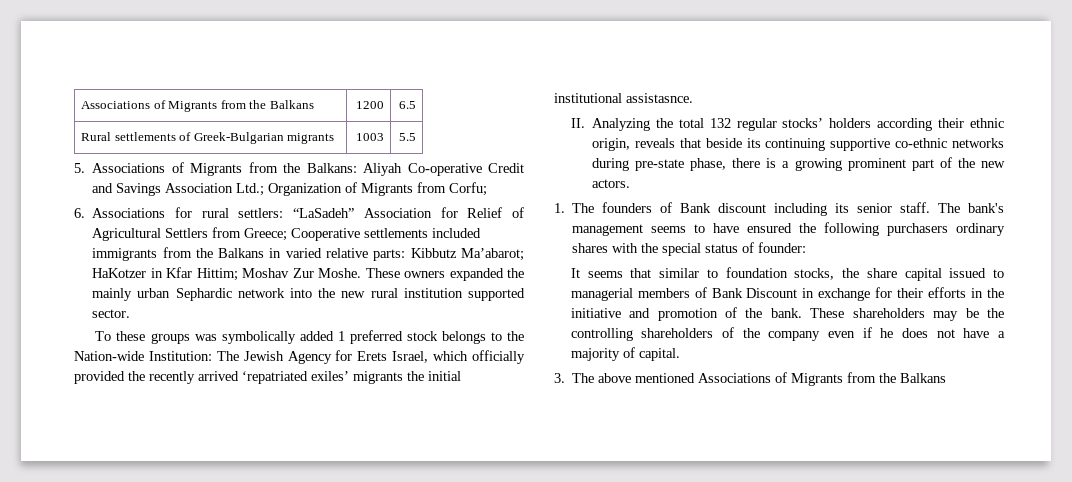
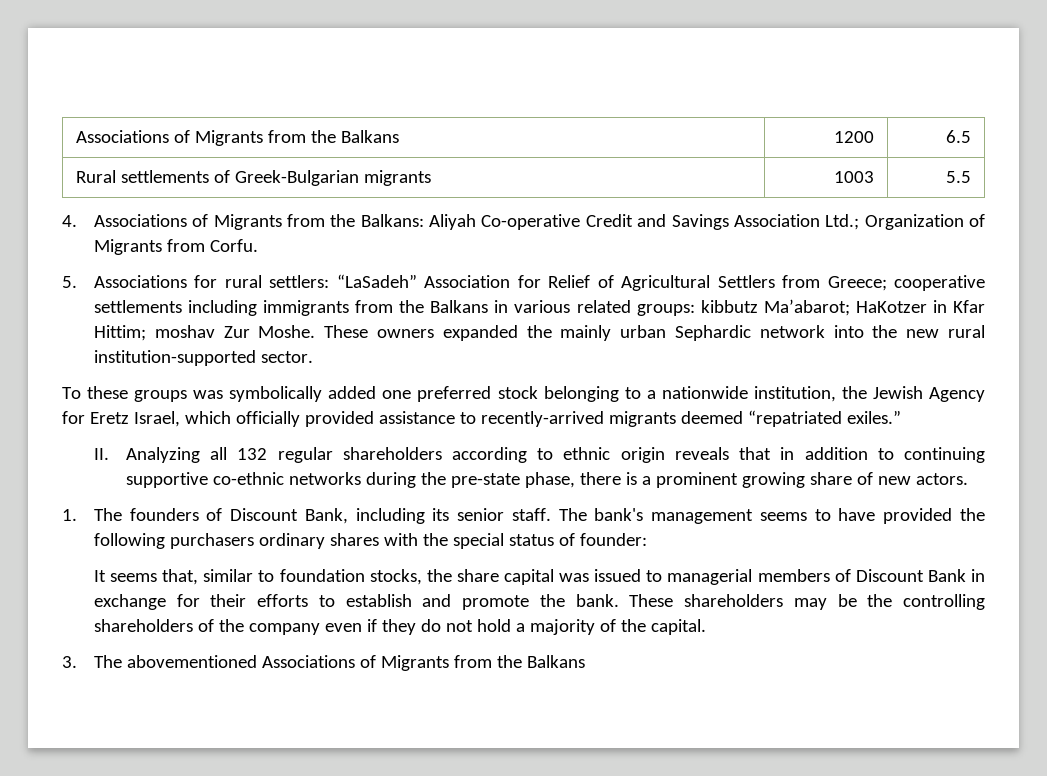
[74,163,85,173] 5. -> [62,215,77,227] 4.
[449,182,488,196] [74,208,85,218] Corfu; // 6. -> [209,239,258,252] [62,276,77,288] Corfu. // 5.
[291,228,482,241] Cooperative settlements included -> [893,275,985,291] [93,300,258,316] cooperative settlements including
[285,248,457,261] varied relative parts: Kibbutz -> [514,300,758,316] various related groups: kibbutz
[242,268,290,278] Moshav -> [154,325,215,338] moshav
[403,288,526,301] institution supported -> [93,350,256,366] institution-supported
[337,331,345,341] 1 -> [382,390,412,399] one
[441,331,524,344] [74,351,239,361] belongs to the Nation-wide Institution: The -> [543,386,867,402] belonging to a nationwide institution, the
[357,351,388,361] Erets -> [89,412,129,424] Eretz
[128,371,461,384] [554,93,693,103] [570,118,1004,131] [591,138,761,151] the recently arrived ‘repatriated exiles’ migrants the initial institutional assistasnce. // II. Analyzing the total 132 regular stocks’ holders according their ethnic origin, reveals that beside its -> [378,410,901,427] [93,447,894,463] assistance to recently-arrived migrants deemed “repatriated exiles.” // II. Analyzing all 132 regular shareholders according to ethnic origin reveals that in addition to
(629, 164) none -> [420,472,446,485] the
[794,157,975,171] growing prominent part of the -> [655,472,873,488] prominent growing share of
[680,203,767,213] Bank discount -> [230,508,348,524] Discount Bank,
[747,223,793,233] ensured -> [883,508,953,524] provided
[630,268,652,278] that -> [162,569,199,585] that,
(942, 274) none -> [559,573,590,582] was
[711,288,798,298] Bank Discount -> [855,569,966,582] Discount Bank
[971,288,1004,298] [570,307,738,321] in the initiative and promotion of -> [318,594,530,610] to establish and promote
[880,328,990,338] he does not have -> [381,619,511,635] they do not hold
(635, 352) none -> [620,619,646,632] the
[598,373,696,383] above mentioned -> [126,655,257,668] abovementioned

